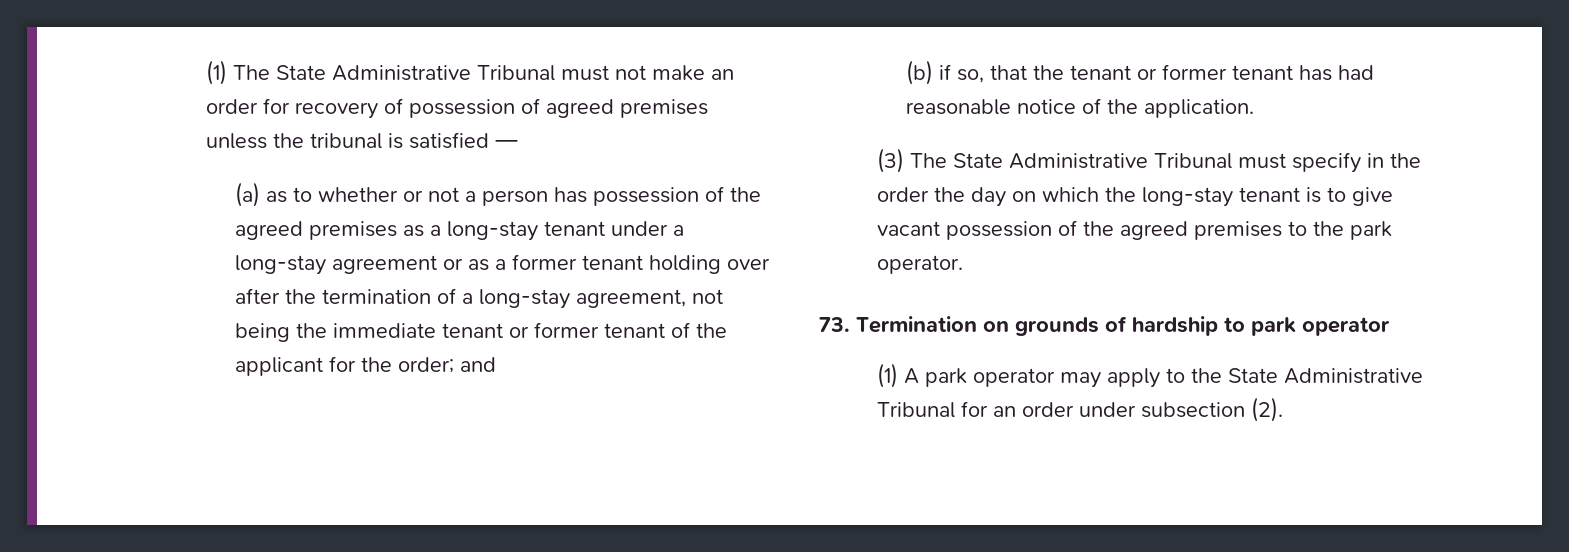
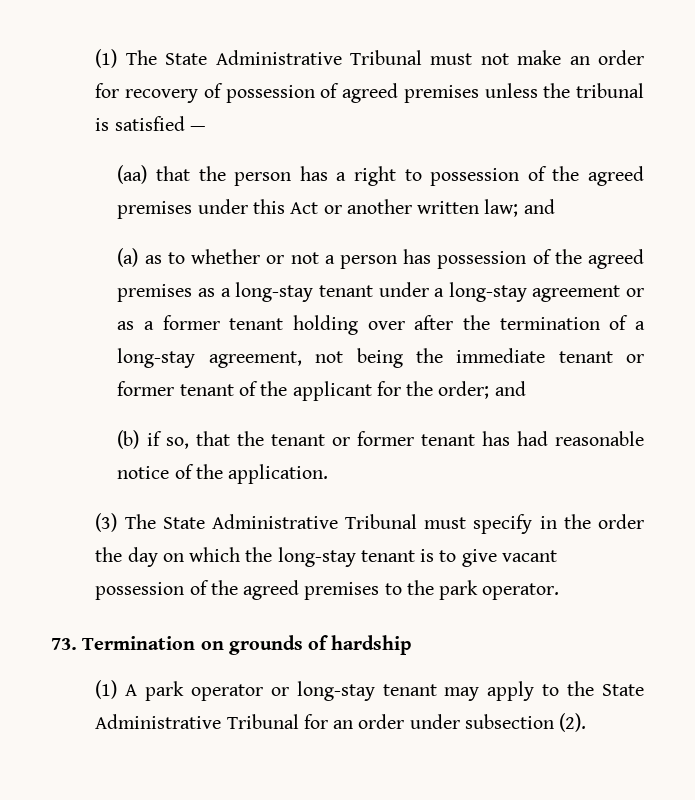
(518, 144) none -> [117,165,644,186] [117,199,555,219] // (aa) that the person has a right to possession of the agreed premises under this Act or another written law; and
[1224,317,1390,336] to park operator -> (412, 645) none
(1055, 377) none -> [270,681,437,701] or long-stay tenant

